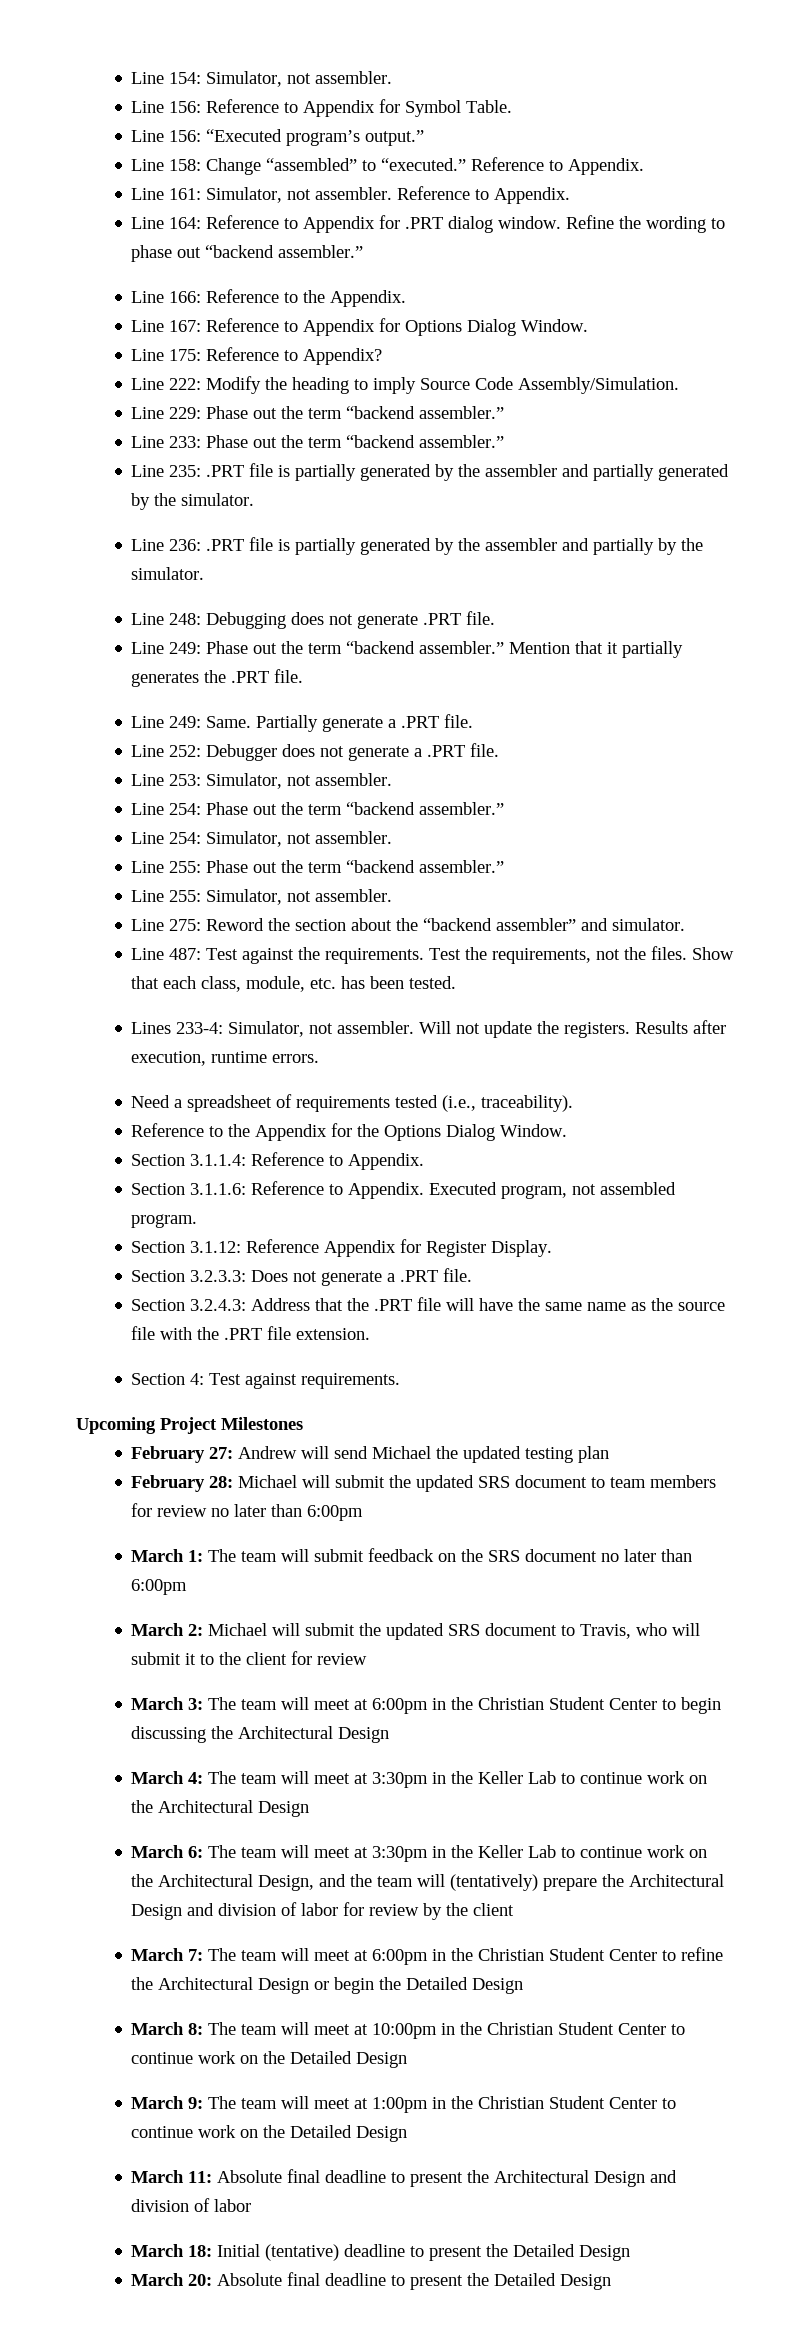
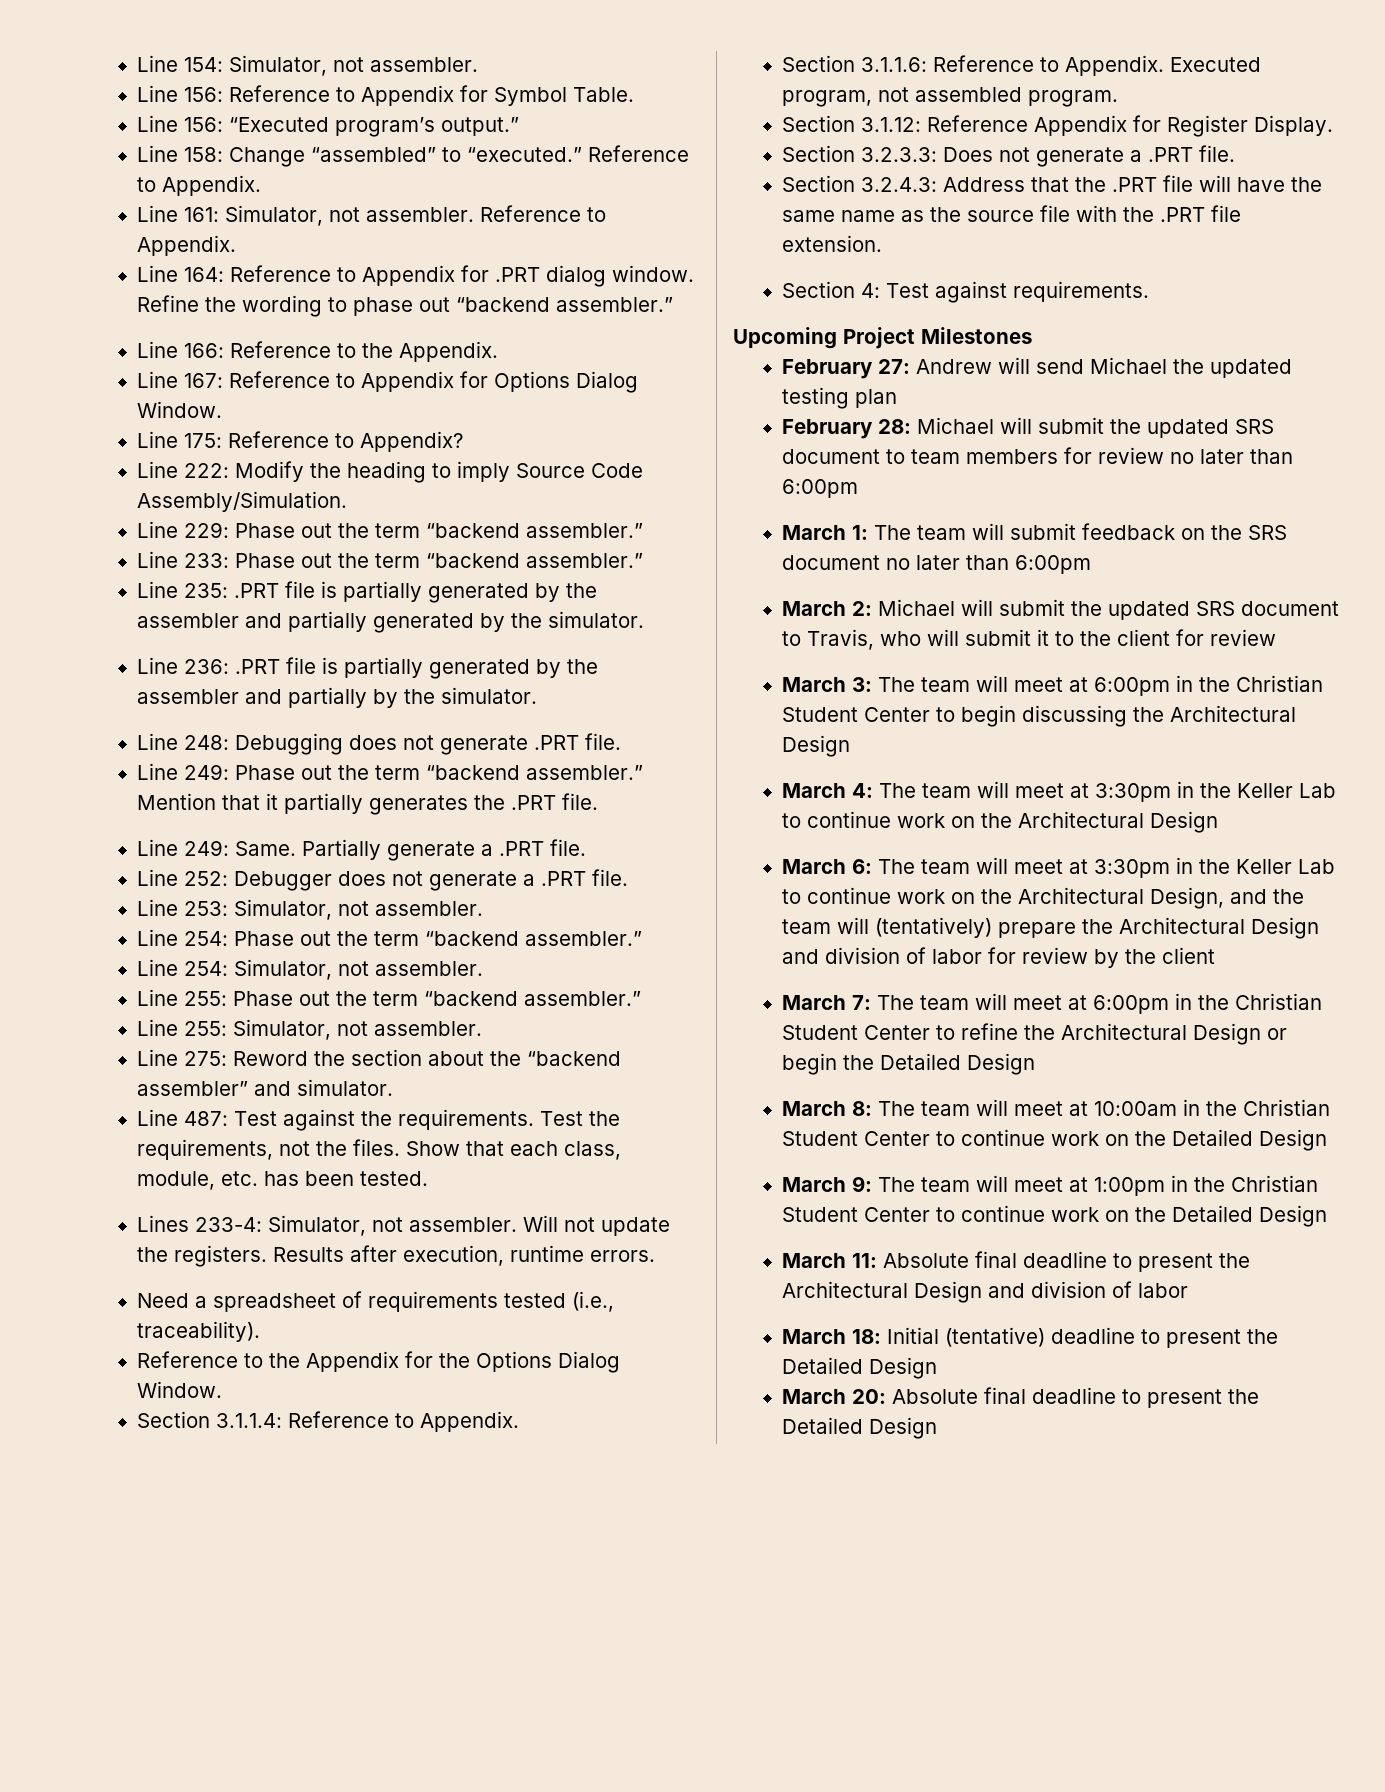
[372,2023,438,2039] 10:00pm -> [1094,1101,1178,1116] 10:00am

